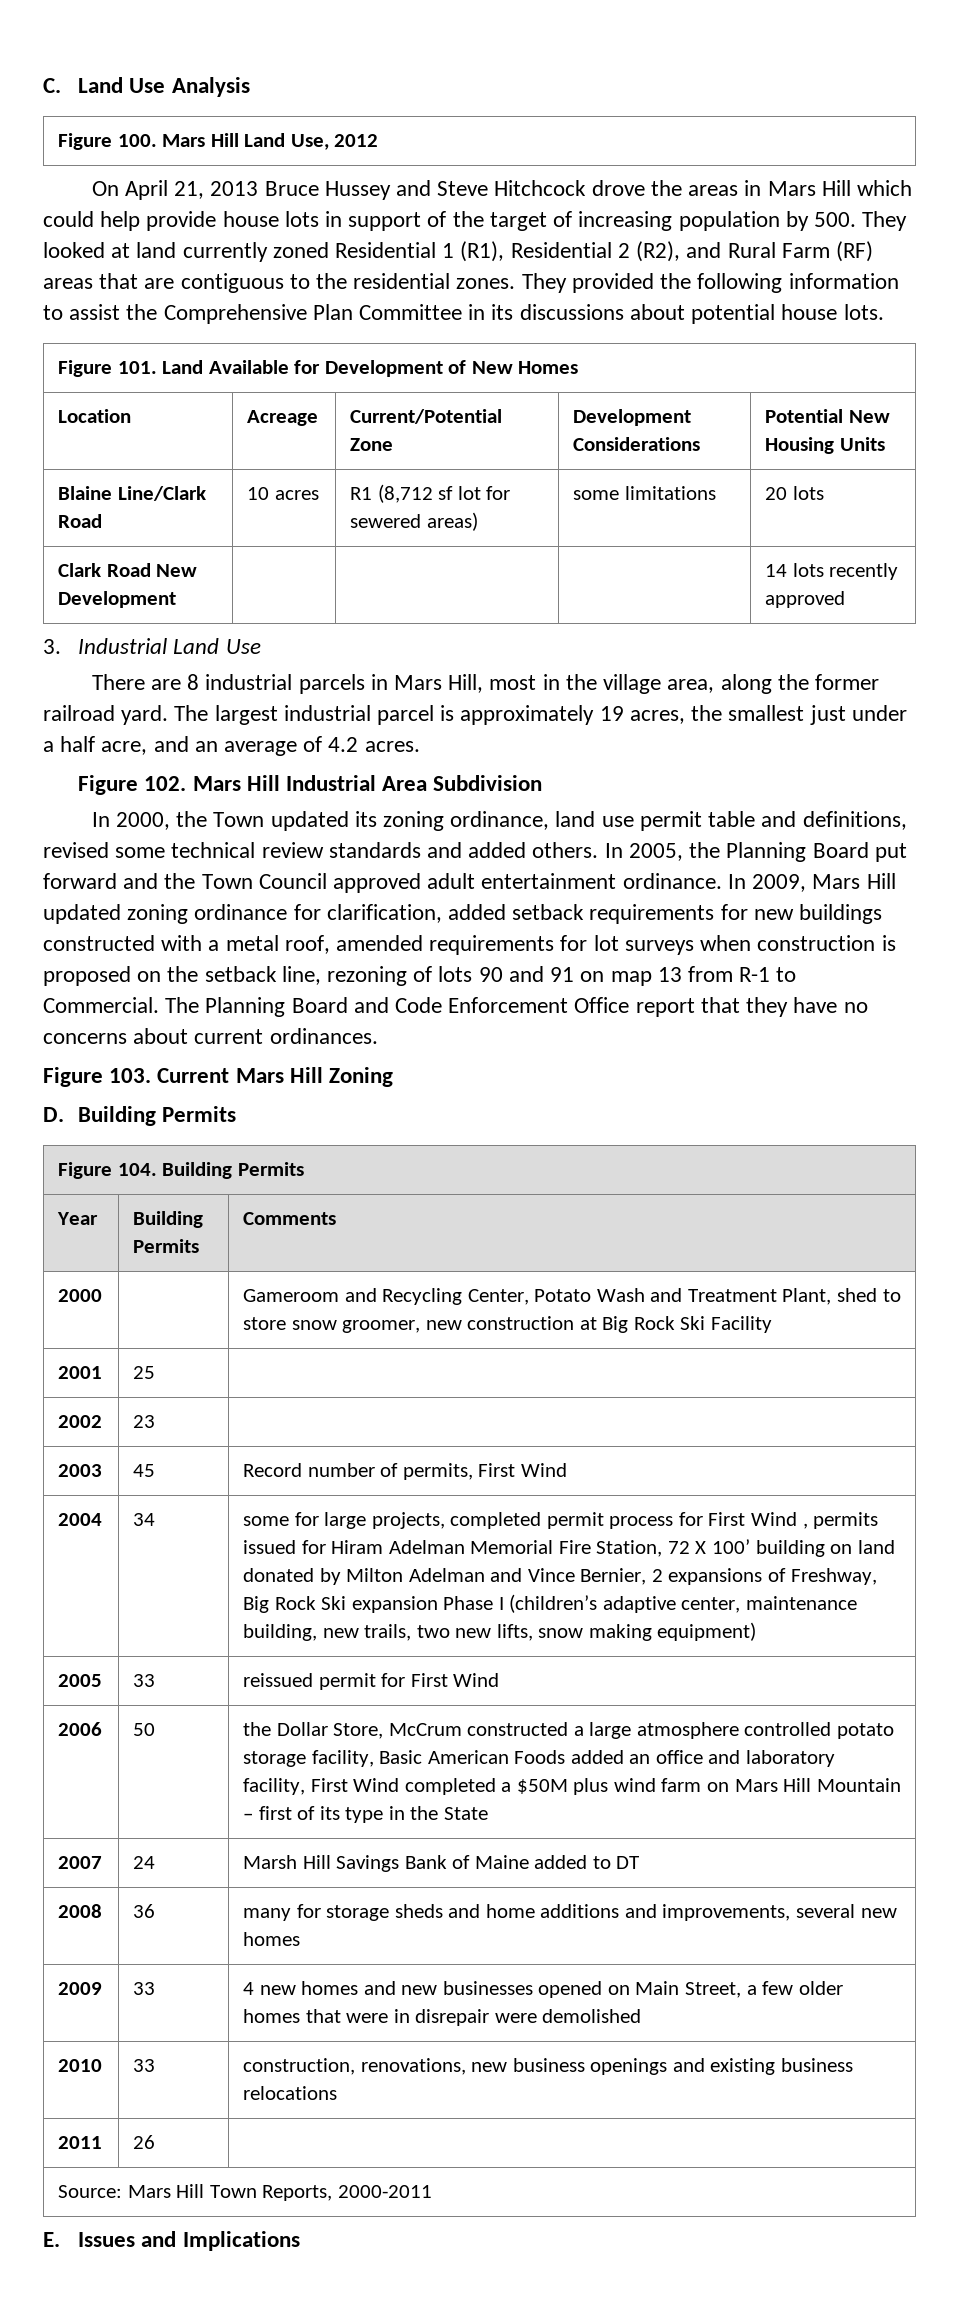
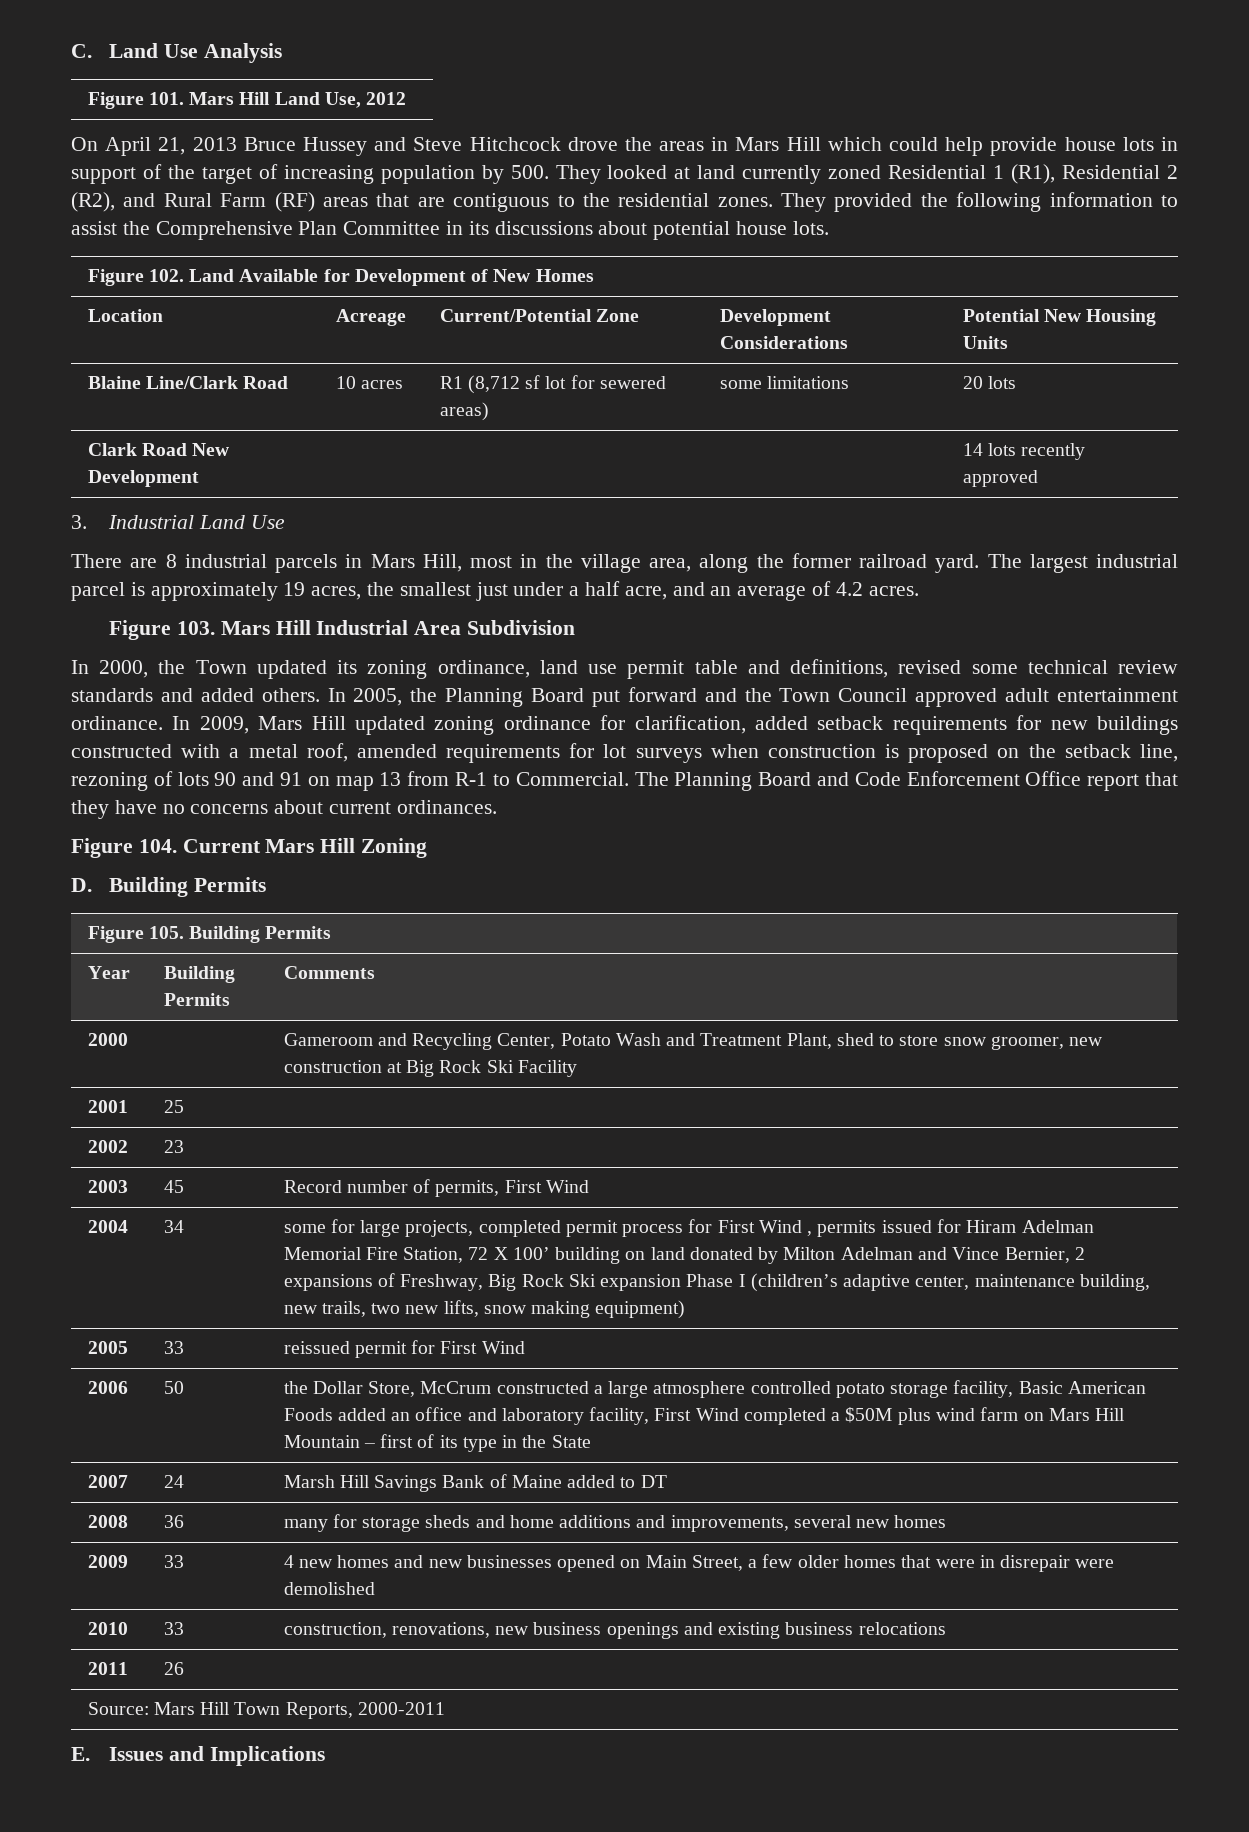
[117,134,157,147] 100. -> [148,92,184,105] 101.
[117,361,157,374] 101. -> [148,269,184,282] 102.
[144,776,187,791] 102. -> [176,621,215,635] 103.
[109,1068,152,1083] 103. -> [138,839,177,853] 104.
[117,1163,157,1176] 104. -> [148,926,184,939] 105.

